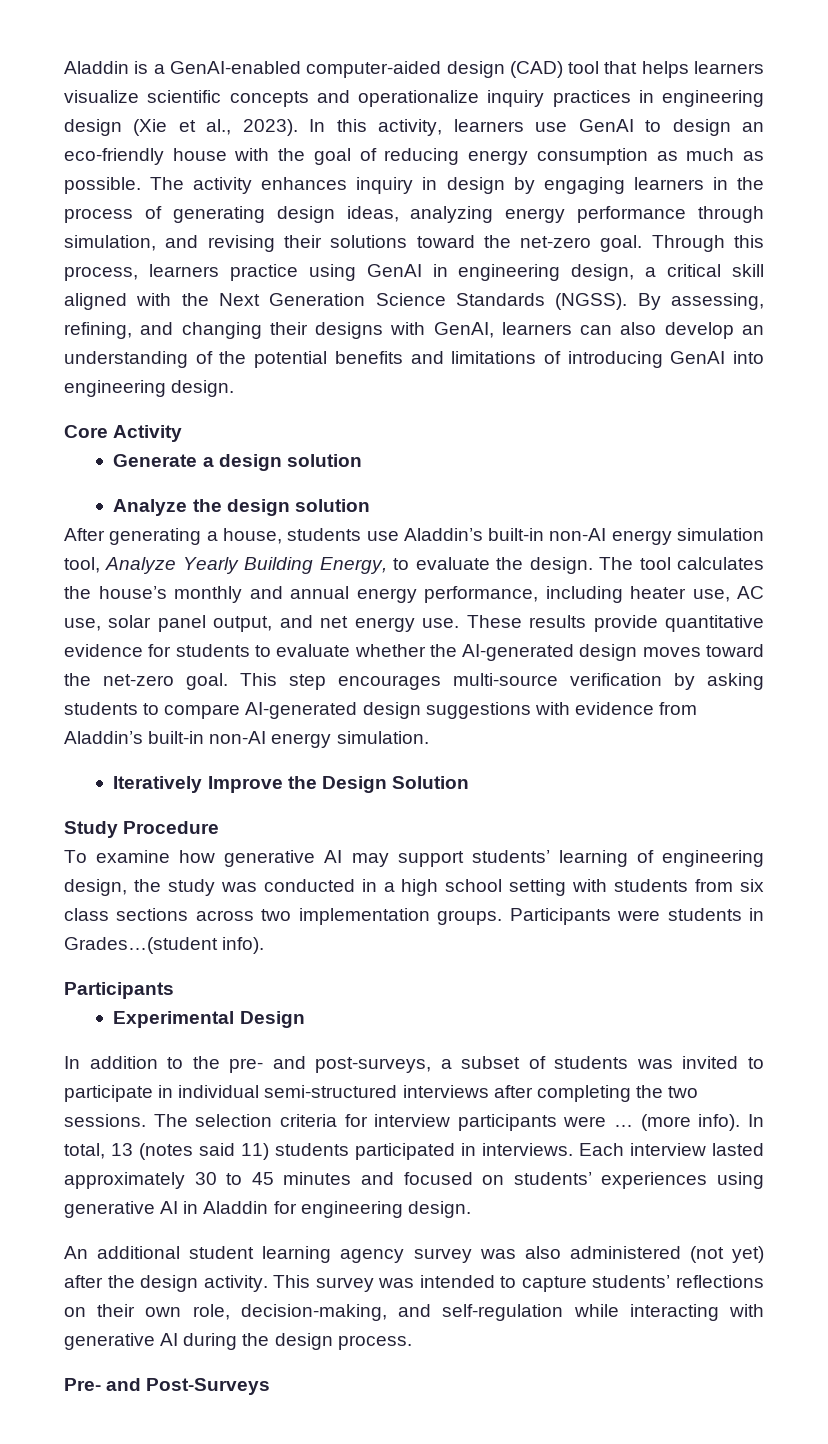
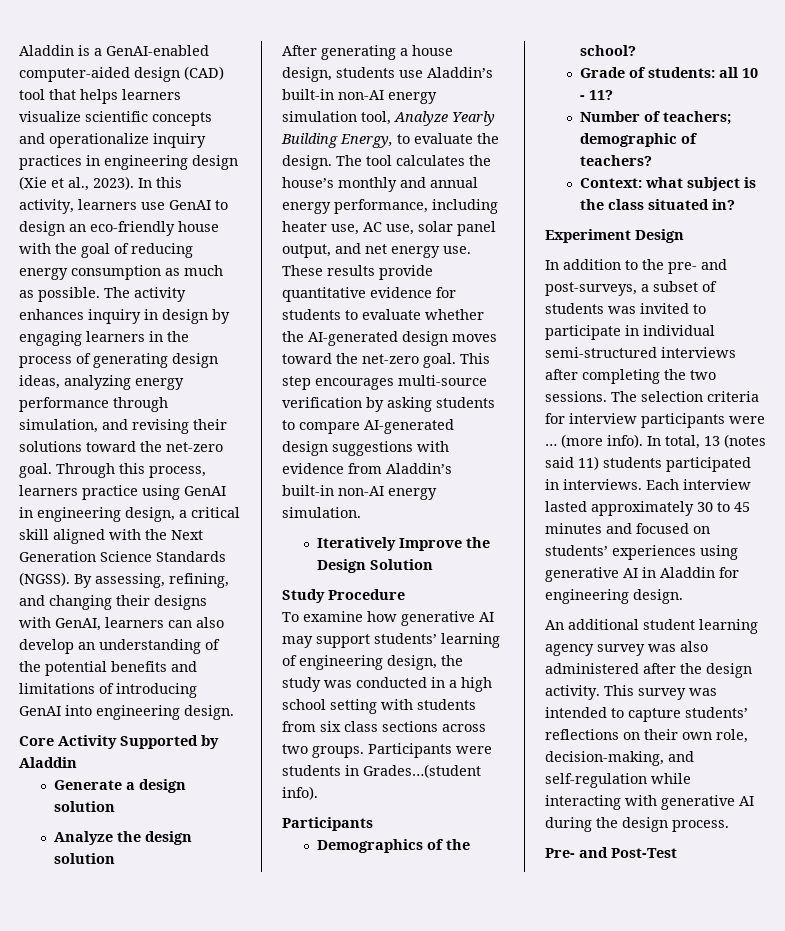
(183, 433) none -> [120,735,219,749] [19,757,77,768] Supported by Aladdin
[222,528,282,544] house, -> [412,45,453,56] [282,67,332,82] house design,
[298,908,430,925] implementation -> (308, 749) none
[113,1011,235,1028] Experimental -> [317,839,471,853] [580,45,637,56] [580,67,759,78] [580,90,614,100] [580,111,732,125] [580,133,698,147] [580,155,653,166] [580,177,757,191] [580,199,736,210] [545,229,631,243] Demographics of the school? // Grade of students: all 10 - 11? // Number of teachers; demographic of teachers? // Context: what subject is the class situated in? // Experiment
[689,1246,765,1263] (not yet) -> (639, 668) none
[146,1378,271,1395] Post-Surveys -> [611,848,677,858] Post-Test

